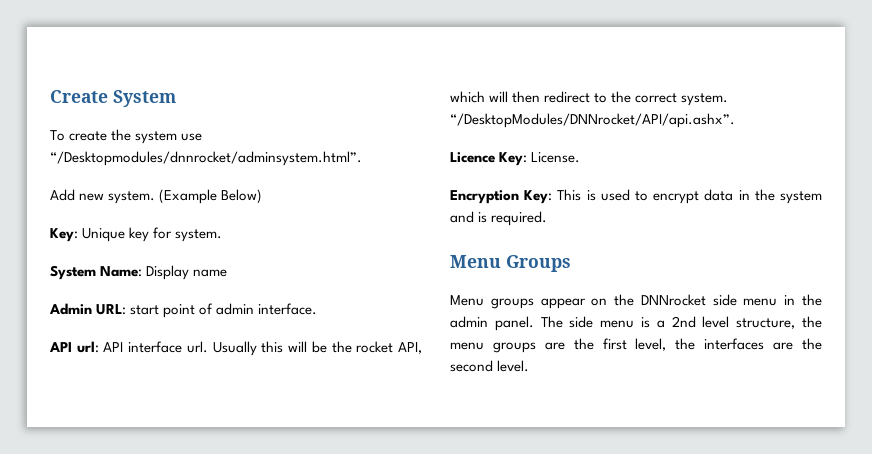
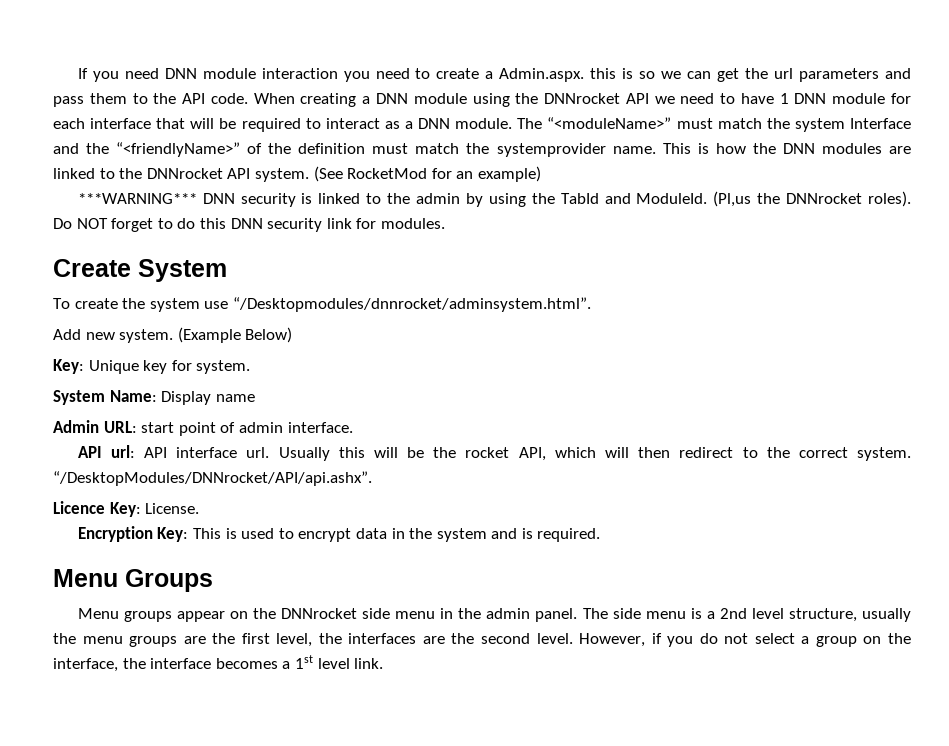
(50, 96) none -> [77,68,912,82] [53,93,911,107] [53,117,911,132] [53,142,911,157] [53,166,541,182] [77,191,912,207] [53,218,445,232] If you need DNN module interaction you need to create a Admin.aspx. this is so we can get the url parameters and pass them to the API code. When creating a DNN module using the DNNrocket API we need to have 1 DNN module for each interface that will be required to interact as a DNN module. The “<moduleName>” must match the system Interface and the “<friendlyName>” of the definition must match the systemprovider name. This is how the DNN modules are linked to the DNNrocket API system. (See RocketMod for an example) // ***WARNING*** DNN security is linked to the admin by using the TabId and ModuleId. (Pl,us the DNNrocket roles). Do NOT forget to do this DNN security link for modules. //
(796, 323) none -> [862,608,912,622] usually
(530, 366) none -> [579,633,911,647] [53,655,384,672] However, if you do not select a group on the interface, the interface becomes a 1st level link.

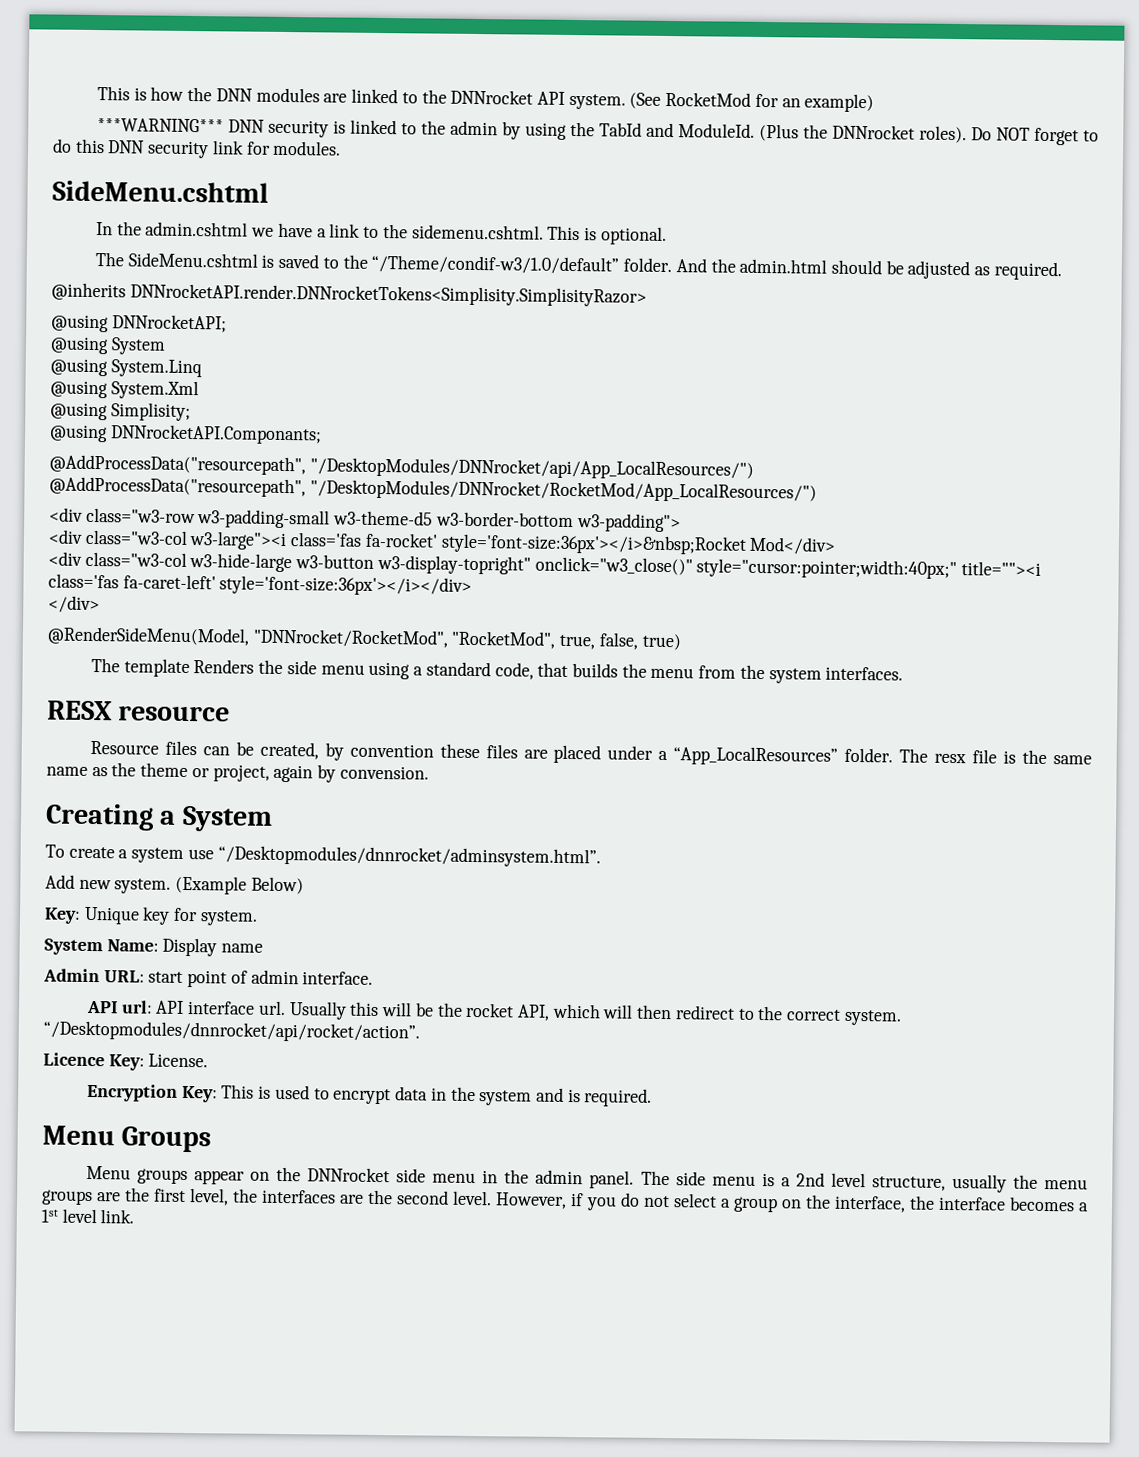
[77,68,912,82] [53,93,911,107] [53,117,911,132] [53,142,656,157] If you need DNN module interaction you need to create a Admin.aspx. this is so we can get the url parameters and pass them to the API code. When creating a DNN module using the DNNrocket API we need to have 1 DNN module for each interface that will be required to interact as a DNN module. The “<moduleName>” must match the system Interface and the “<friendlyName>” of the definition must match the systemprovider name. -> (96, 93) none
[713,191,752,207] (Pl,us -> [758,123,799,142] (Plus
[53,259,131,277] Create -> [52,180,269,203] [95,221,667,245] [94,252,1062,281] [51,282,647,307] [51,314,227,333] [50,336,166,355] [50,358,202,378] [50,380,199,400] [50,402,191,422] [49,424,322,445] [49,454,754,480] [49,476,817,503] [49,507,681,533] [48,529,837,555] [48,551,1042,580] [48,573,473,596] [48,595,100,614] [47,626,681,651] [90,657,904,684] [47,700,231,722] [89,740,1093,766] [46,762,429,783] [45,803,177,831] SideMenu.cshtml // In the admin.cshtml we have a link to the sidemenu.cshtml. This is optional. // The SideMenu.cshtml is saved to the “/Theme/condif-w3/1.0/default” folder. And the admin.html should be adjusted as required. // @inherits DNNrocketAPI.render.DNNrocketTokens<Simplisity.SimplisityRazor> // @using DNNrocketAPI; // @using System // @using System.Linq // @using System.Xml // @using Simplisity; // @using DNNrocketAPI.Componants; // @AddProcessData("resourcepath", "/DesktopModules/DNNrocket/api/App_LocalResources/") // @AddProcessData("resourcepath", "/DesktopModules/DNNrocket/RocketMod/App_LocalResources/") // <div class="w3-row w3-padding-small w3-theme-d5 w3-border-bottom w3-padding"> // <div class="w3-col w3-large"><i class='fas fa-rocket' style='font-size:36px'></i>&nbsp;Rocket Mod</div> // <div class="w3-col w3-hide-large w3-button w3-display-topright" onclick="w3_close()" style="cursor:pointer;width:40px;" title=""><i class='fas fa-caret-left' style='font-size:36px'></i></div> // </div> // @RenderSideMenu(Model, "DNNrocket/RocketMod", "RocketMod", true, false, true) // The template Renders the side menu using a standard code, that builds the menu from the system interfaces. // RESX resource // Resource files can be created, by convention these files are placed under a “App_LocalResources” folder. The resx file is the same name as the theme or project, again by convension. // Creating a
[122,298,146,309] the -> [118,849,129,859] a
[53,471,372,486] “/DesktopModules/DNNrocket/API/api.ashx”. -> [43,1020,420,1043] “/Desktopmodules/dnnrocket/api/rocket/action”.

